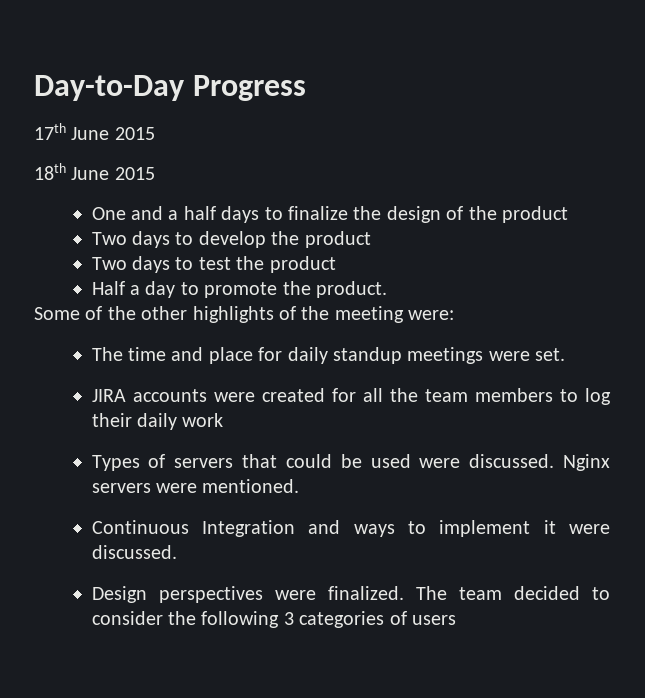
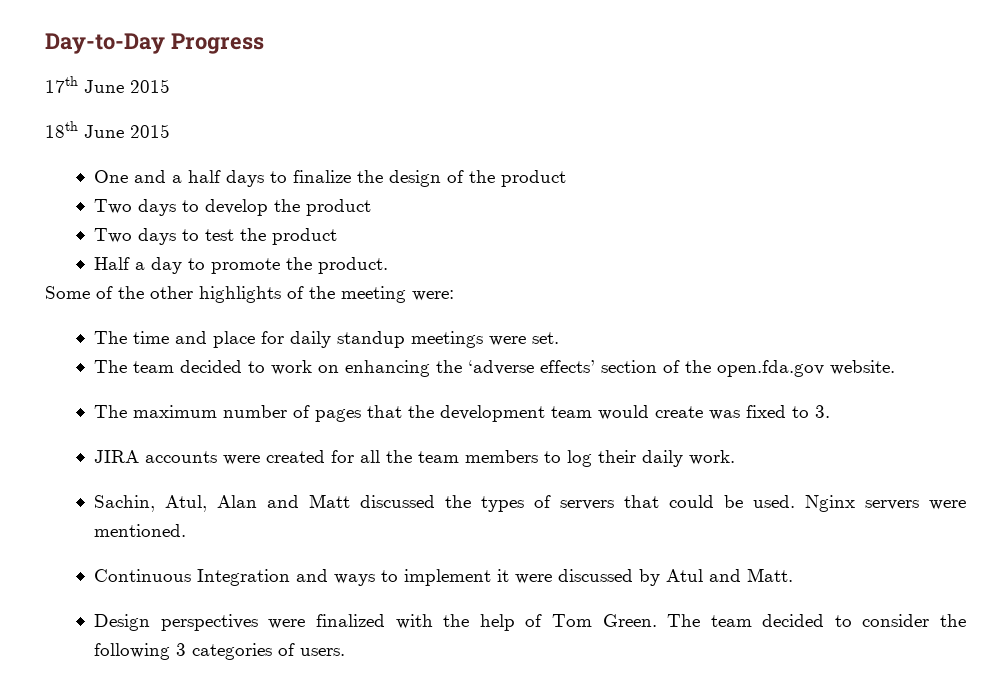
(566, 354) none -> [94,360,896,377] [94,405,831,422] // The team decided to work on enhancing the ‘adverse effects’ section of the open.fda.gov website. // The maximum number of pages that the development team would create was fixed to 3.
[182,413,224,427] [91,455,140,471] work // Types -> [689,450,736,465] [94,494,525,512] work. // Sachin, Atul, Alan and Matt discussed the types
[370,454,555,468] used were discussed. -> [753,495,796,508] used.
[91,545,177,559] [91,586,404,603] discussed. // Design perspectives were finalized. -> [558,568,794,586] [94,614,657,631] discussed by Atul and Matt. // Design perspectives were finalized with the help of Tom Green.
[412,615,457,625] users -> [300,648,346,656] users.

